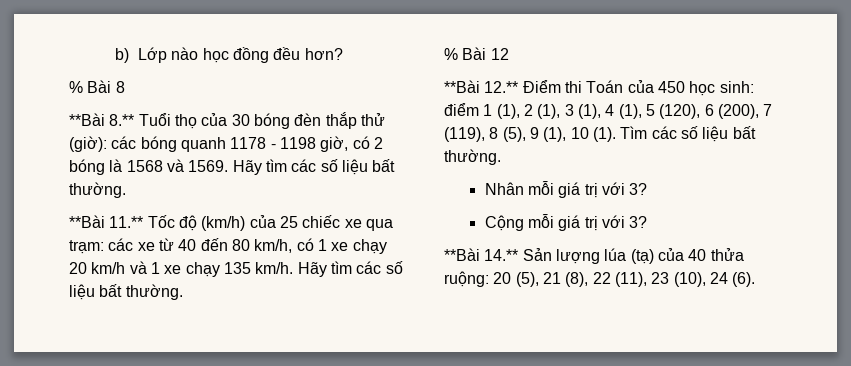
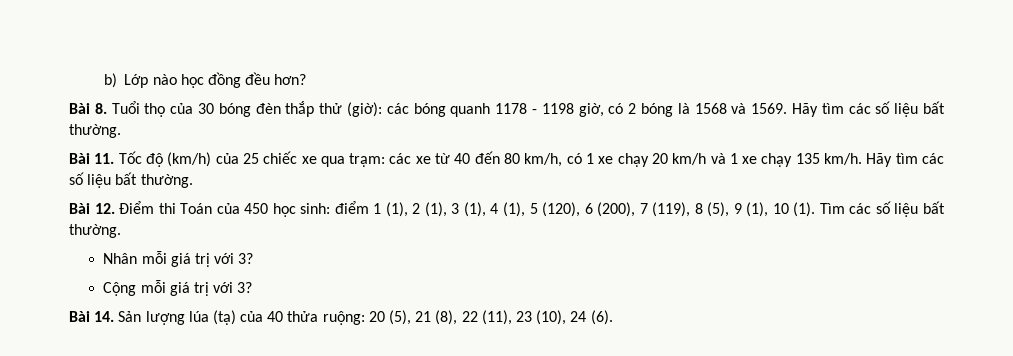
[69,80,125,93] [69,113,135,126] % Bài 8 // **Bài 8.** -> [69,103,107,114] Bài 8.
[69,215,144,228] **Bài 11.** -> [69,153,115,164] Bài 11.
[444,47,509,60] [444,80,519,93] % Bài 12 // **Bài 12.** -> [69,203,115,214] Bài 12.
[444,248,519,261] **Bài 14.** -> [69,311,115,322] Bài 14.

